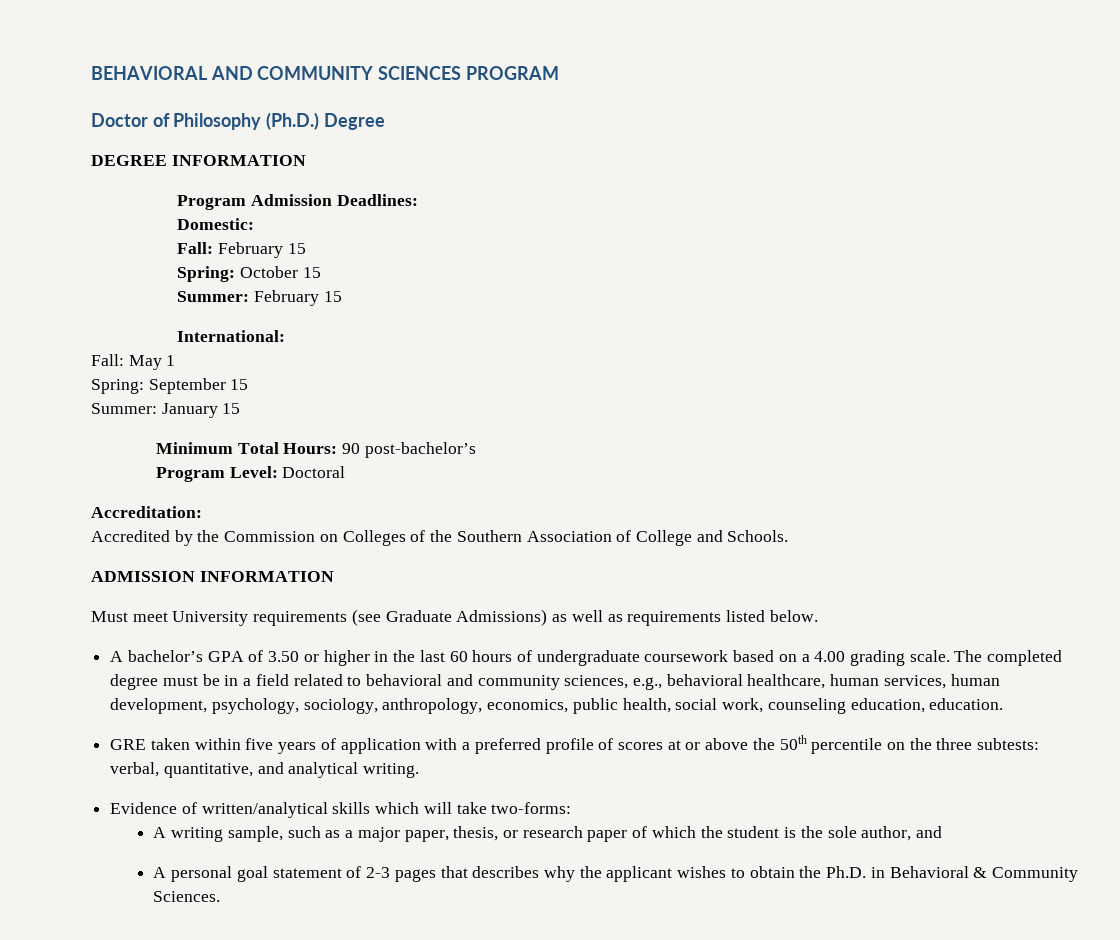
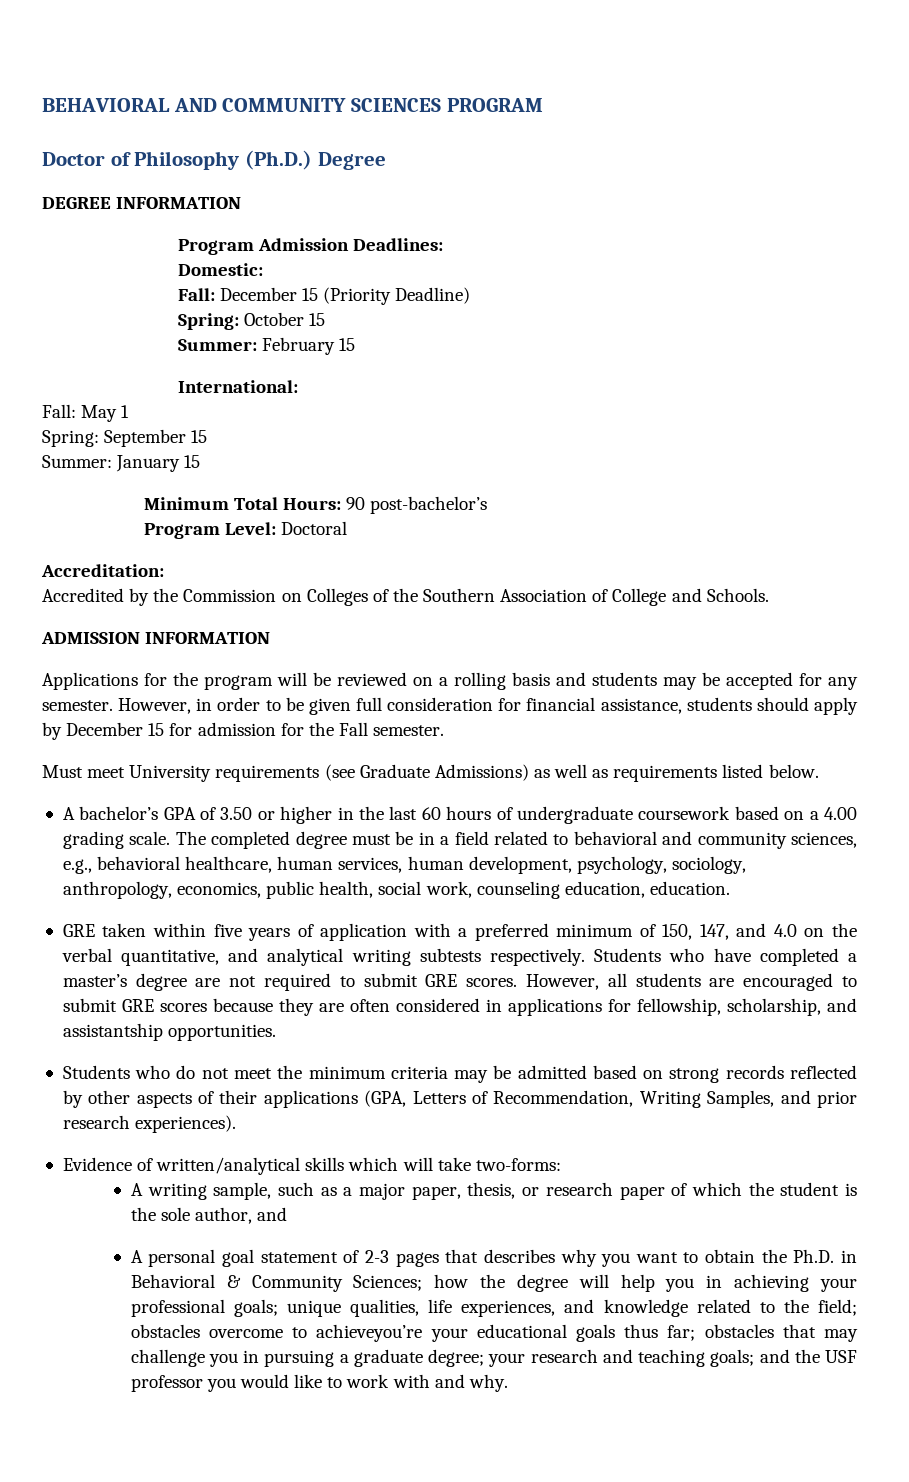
[218,242,306,258] February 15 -> [219,287,471,305] December 15 (Priority Deadline)
(334, 576) none -> [42,672,858,690] [42,697,858,715] [42,722,445,740] // Applications for the program will be reviewed on a rolling basis and students may be accepted for any semester. However, in order to be given full consideration for financial assistance, students should apply by December 15 for admission for the Fall semester.
[545,735,1040,754] [110,762,420,778] profile of scores at or above the 50th percentile on the three subtests: verbal, quantitative, and analytical writing. -> [556,923,857,940] [61,948,858,966] [62,973,857,991] [62,998,857,1016] [62,1023,277,1041] [62,1065,857,1083] [62,1090,857,1108] [62,1115,237,1133] minimum of 150, 147, and 4.0 on the verbal quantitative, and analytical writing subtests respectively. Students who have completed a master’s degree are not required to submit GRE scores. However, all students are encouraged to submit GRE scores because they are often considered in applications for fellowship, scholarship, and assistantship opportunities. // Students who do not meet the minimum criteria may be admitted based on strong records reflected by other aspects of their applications (GPA, Letters of Recommendation, Writing Samples, and prior research experiences).
[579,866,727,882] the applicant wishes -> [601,1252,678,1267] you want
[153,891,221,902] Sciences. -> [353,1274,857,1292] [130,1299,857,1317] [130,1324,859,1342] [130,1349,858,1367] [130,1374,508,1392] Sciences; how the degree will help you in achieving your professional goals; unique qualities, life experiences, and knowledge related to the field; obstacles overcome to achieveyou’re your educational goals thus far; obstacles that may challenge you in pursuing a graduate degree; your research and teaching goals; and the USF professor you would like to work with and why.

